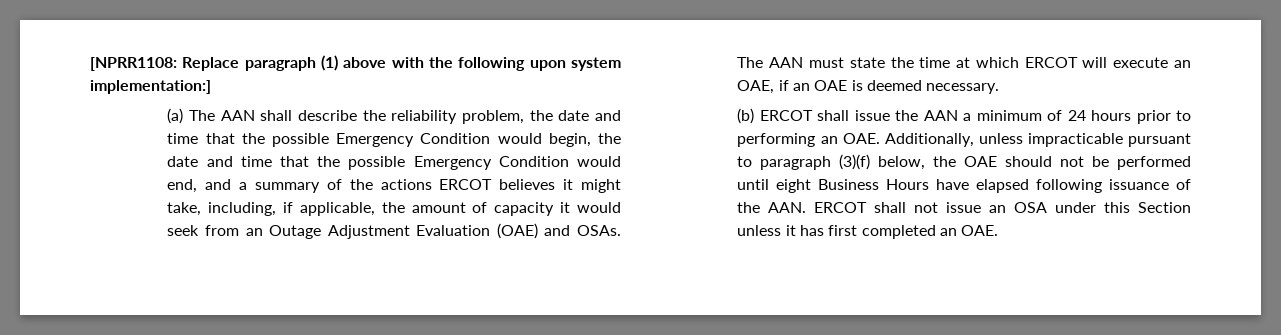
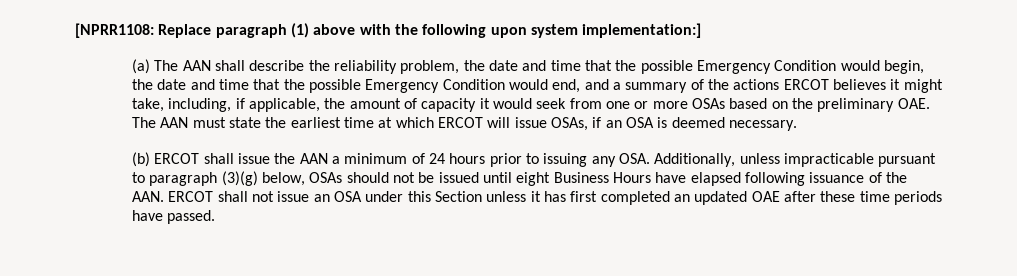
[245,223,621,239] an Outage Adjustment Evaluation (OAE) and OSAs. -> [605,98,930,112] one or more OSAs based on the preliminary OAE.
(914, 62) none -> [290,117,341,128] earliest
[1113,57,1191,68] [737,80,775,94] execute an OAE, -> [514,117,588,131] issue OSAs,
[814,80,848,91] OAE -> [625,117,654,128] OSA
[737,133,880,147] performing an OAE. -> [543,153,650,167] issuing any OSA.
[839,154,998,170] (3)(f) below, the OAE -> [221,171,343,186] (3)(g) below, OSAs
[1117,156,1191,170] performed -> [438,172,479,183] issued
[961,225,999,236] OAE. -> [694,191,942,205] [132,210,216,224] updated OAE after these time periods have passed.

